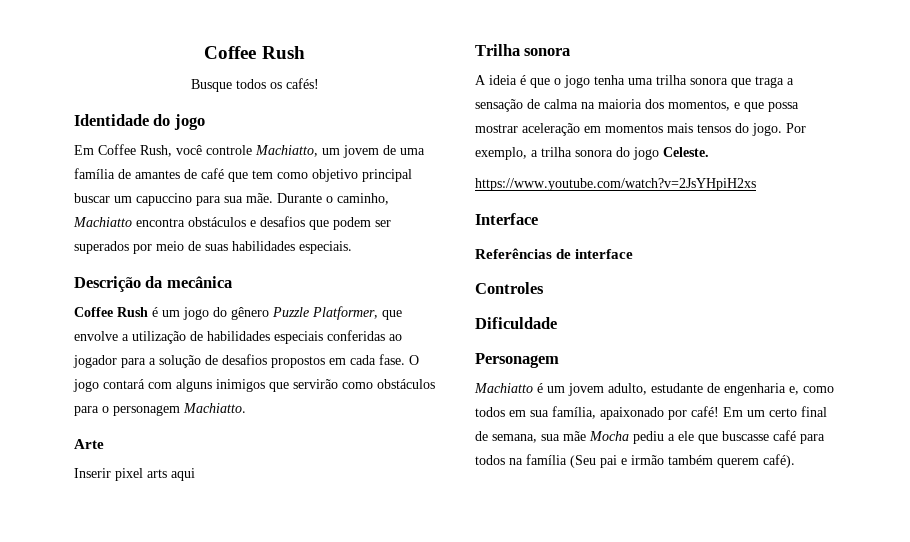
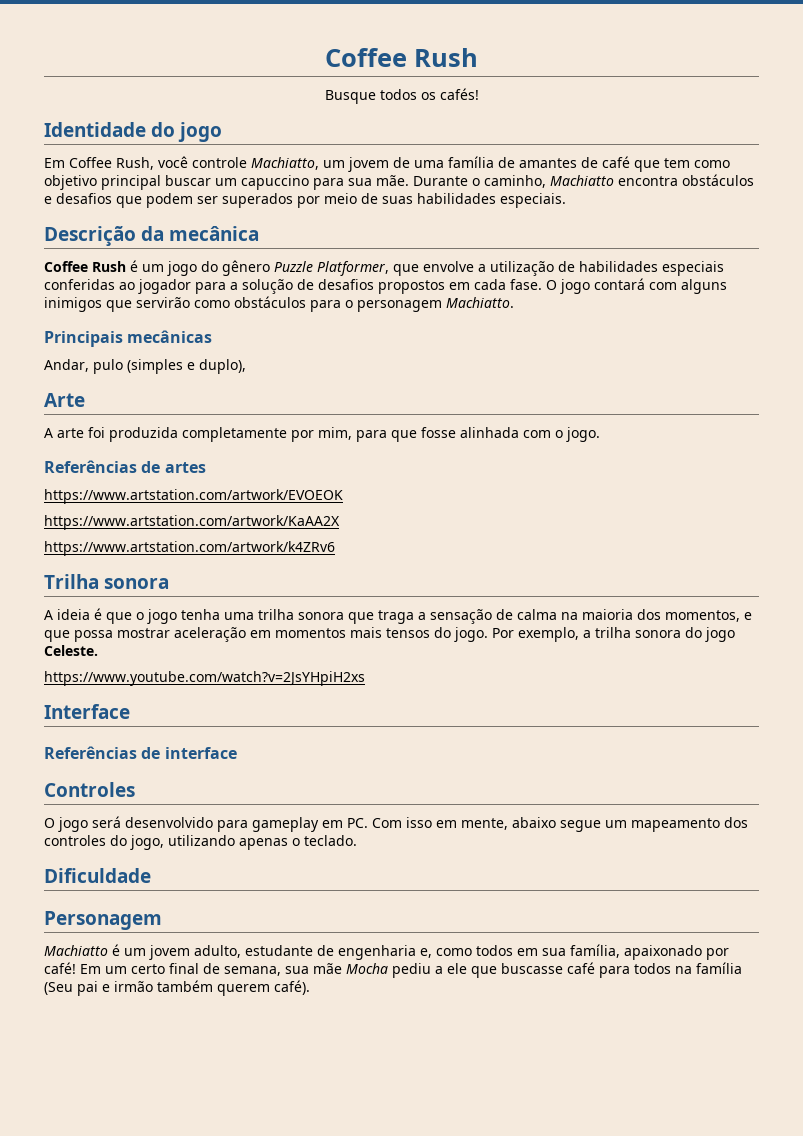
[74,439,104,449] [74,468,195,481] Arte // Inserir pixel arts aqui -> [44,330,213,347] [44,359,246,374] [44,393,85,407] [44,427,600,442] [44,460,206,473] [44,489,343,504] [44,515,340,530] [44,541,335,556] Principais mecânicas // Andar, pulo (simples e duplo), // Arte // A arte foi produzida completamente por mim, para que fosse alinhada com o jogo. // Referências de artes // https://www.artstation.com/artwork/EVOEOK // https://www.artstation.com/artwork/KaAA2X // https://www.artstation.com/artwork/k4ZRv6
(544, 288) none -> [44,816,748,832] [44,835,357,850] // O jogo será desenvolvido para gameplay em PC. Com isso em mente, abaixo segue um mapeamento dos controles do jogo, utilizando apenas o teclado.

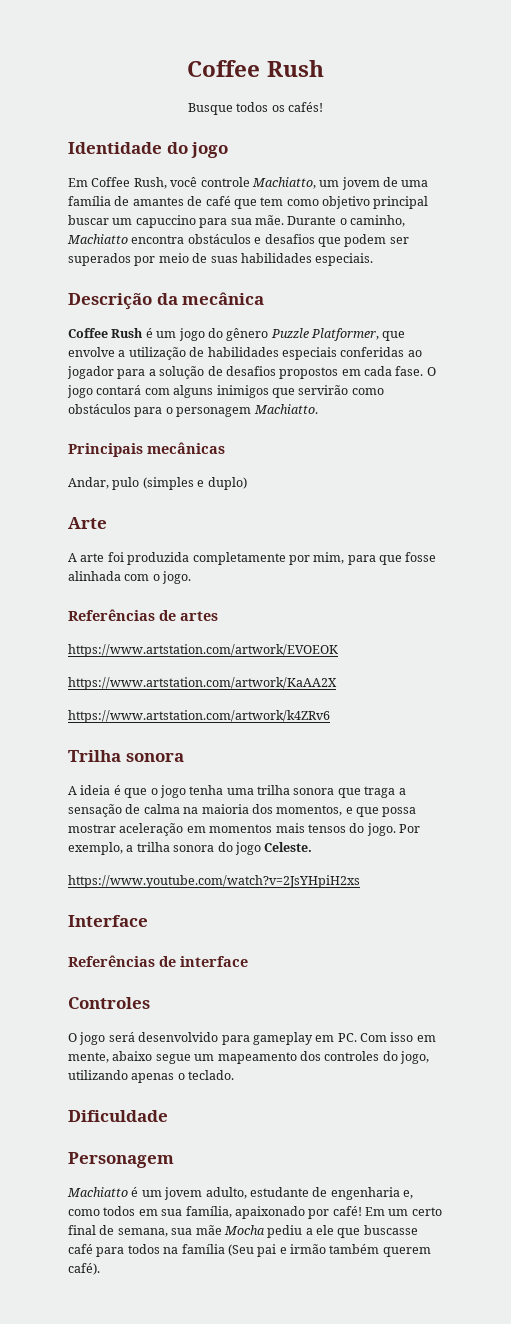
[199,359,246,374] duplo), -> [207,477,247,490] duplo)

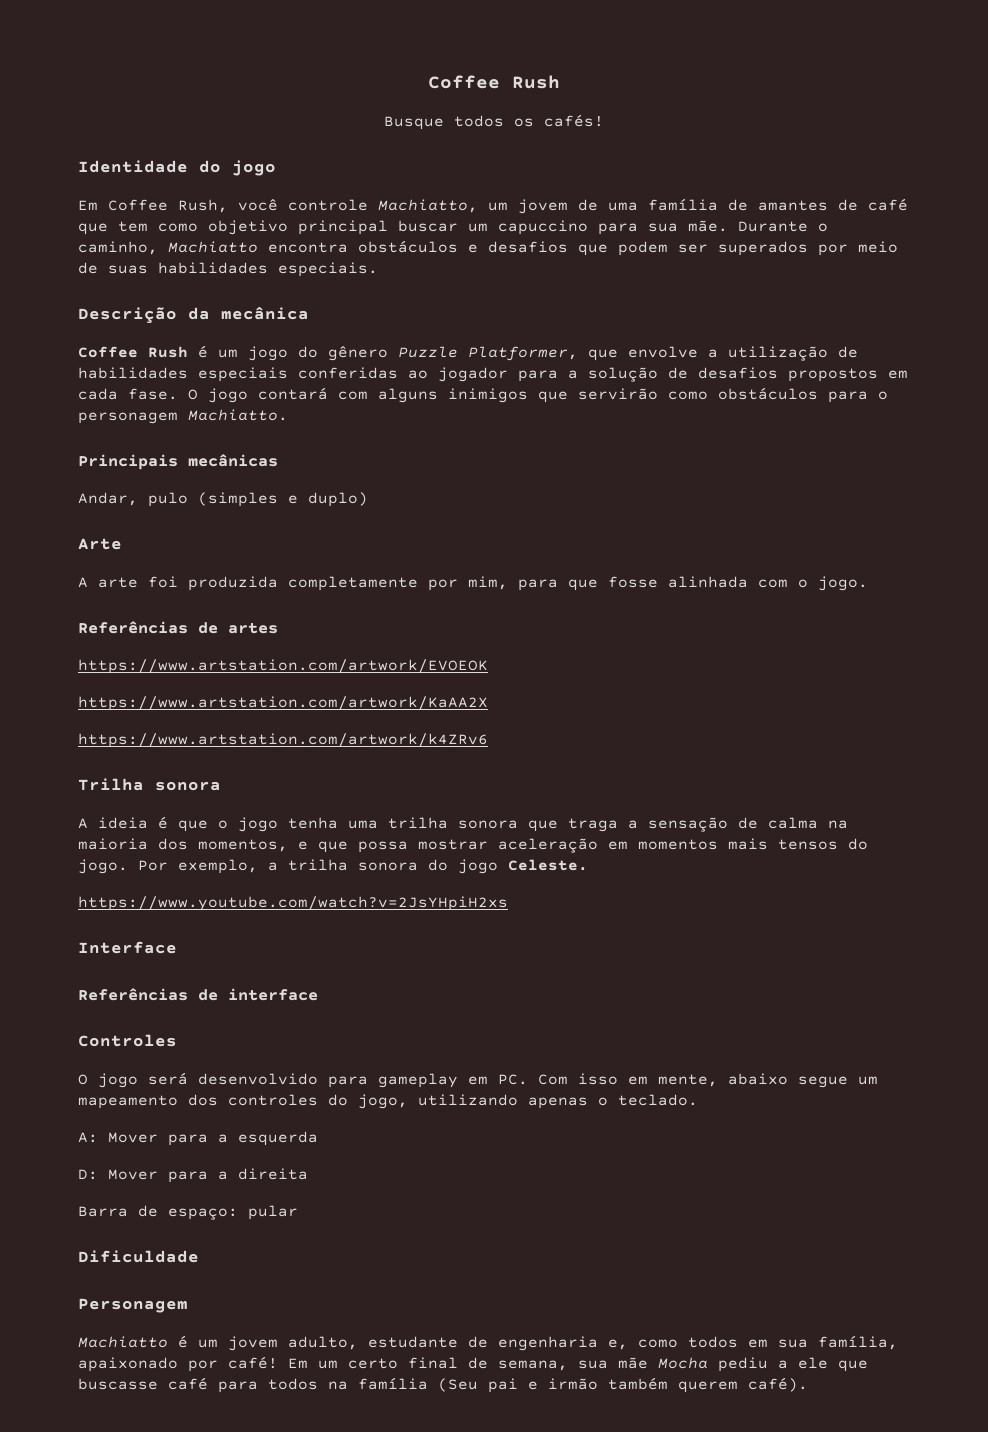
(235, 1075) none -> [78,1131,318,1146] [78,1168,308,1183] [78,1205,298,1220] // A: Mover para a esquerda // D: Mover para a direita // Barra de espaço: pular

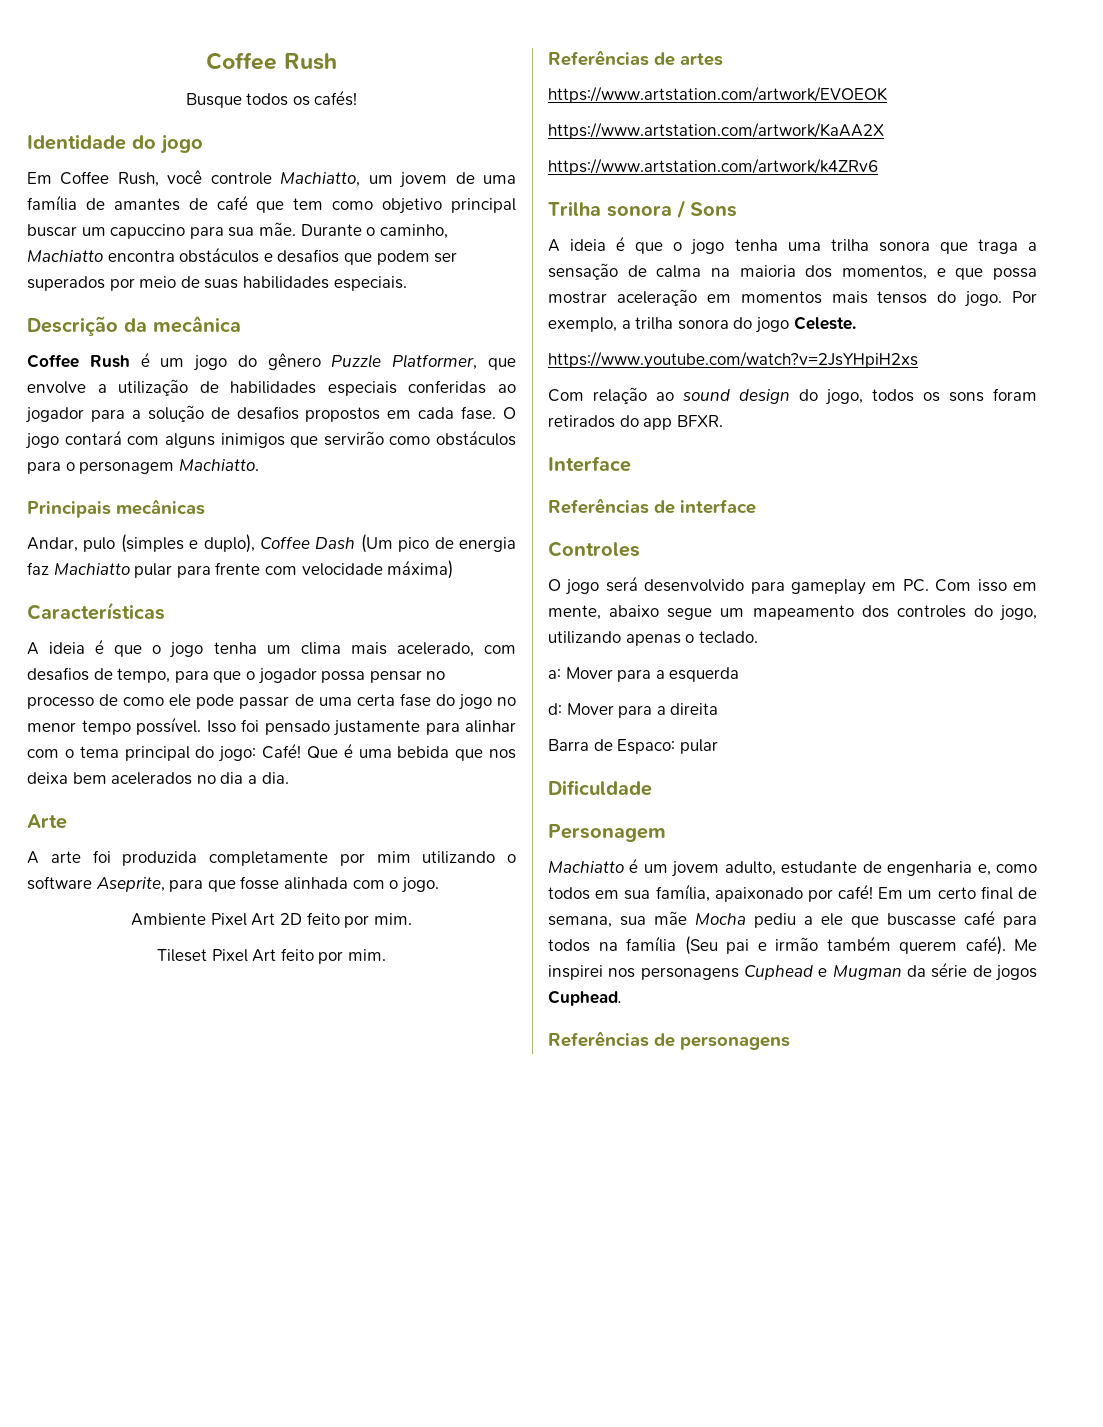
[308,492,368,507] duplo) -> [203,534,516,553] [27,560,454,579] [27,602,165,620] [27,639,516,658] [27,667,446,684] [27,693,516,710] [27,717,516,736] [27,743,516,762] [27,772,289,785] duplo), Coffee Dash (Um pico de energia faz Machiatto pular para frente com velocidade máxima) // Características // A ideia é que o jogo tenha um clima mais acelerado, com desafios de tempo, para que o jogador possa pensar no processo de como ele pode passar de uma certa fase do jogo no menor tempo possível. Isso foi pensado justamente para alinhar com o tema principal do jogo: Café! Que é uma bebida que nos deixa bem acelerados no dia a dia.
[468,576,508,590] mim, -> [376,851,516,864] [27,876,165,892] mim utilizando o software Aseprite,
(868, 583) none -> [131,912,412,928] [157,948,386,964] // Ambiente Pixel Art 2D feito por mim. // Tileset Pixel Art feito por mim.
(221, 786) none -> [677,200,737,219] / Sons
(508, 903) none -> [548,387,1037,405] [548,415,723,430] // Com relação ao sound design do jogo, todos os sons foram retirados do app BFXR.
[78,1132,98,1143] A: -> [548,669,561,679] a:
[78,1169,98,1180] D: -> [548,703,562,715] d:
[168,1208,238,1220] espaço: -> [617,739,676,754] Espaco:
(808, 1384) none -> [1014,939,1037,951] [548,962,1037,981] [548,990,622,1006] [548,1031,790,1050] Me inspirei nos personagens Cuphead e Mugman da série de jogos Cuphead. // Referências de personagens

